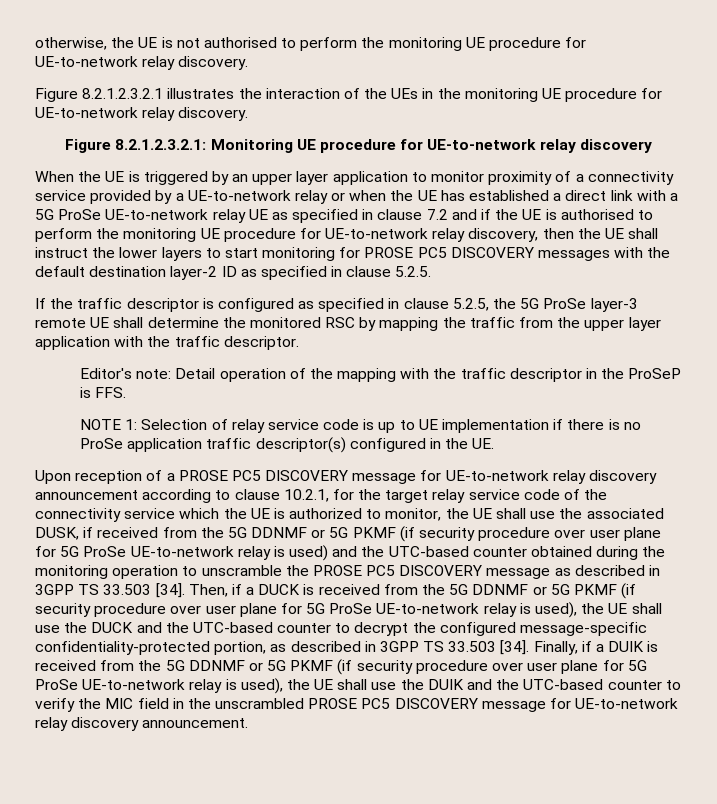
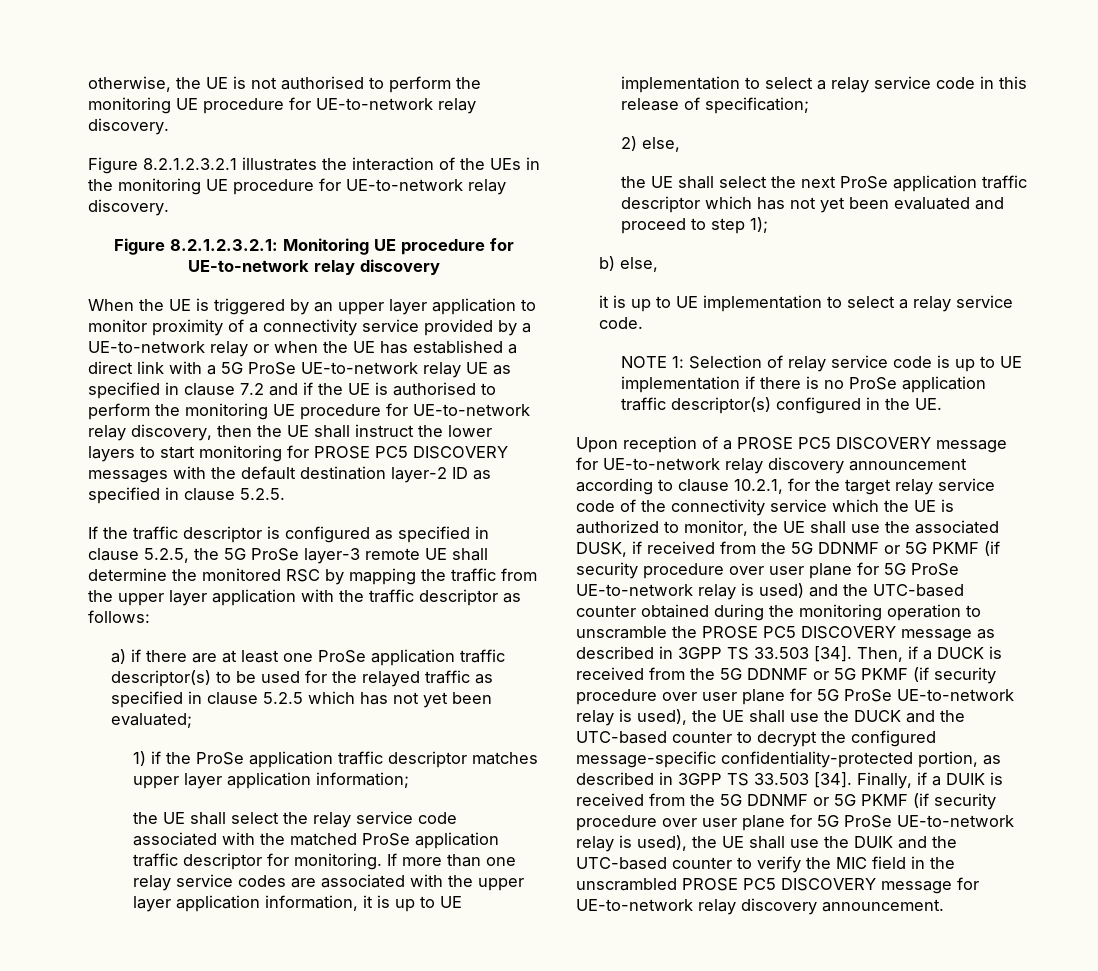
[223,336,299,350] [79,368,682,382] [79,387,127,398] descriptor. // Editor's note: Detail operation of the mapping with the traffic descriptor in the ProSeP is FFS. -> [419,589,521,606] [88,610,150,623] [110,649,505,666] [110,670,493,687] [110,691,492,708] [110,713,192,728] [133,751,539,768] [133,772,410,789] [133,811,458,828] [133,832,500,849] [133,853,517,870] [133,874,525,891] [133,895,463,912] [621,76,1028,93] [621,97,810,114] [621,136,681,152] [621,175,1028,192] [621,196,1005,213] [621,217,769,234] [598,256,658,272] [598,295,1013,312] [598,317,643,329] descriptor as follows: // a) if there are at least one ProSe application traffic descriptor(s) to be used for the relayed traffic as specified in clause 5.2.5 which has not yet been evaluated; // 1) if the ProSe application traffic descriptor matches upper layer application information; // the UE shall select the relay service code associated with the matched ProSe application traffic descriptor for monitoring. If more than one relay service codes are associated with the upper layer application information, it is up to UE implementation to select a relay service code in this release of specification; // 2) else, // the UE shall select the next ProSe application traffic descriptor which has not yet been evaluated and proceed to step 1); // b) else, // it is up to UE implementation to select a relay service code.

